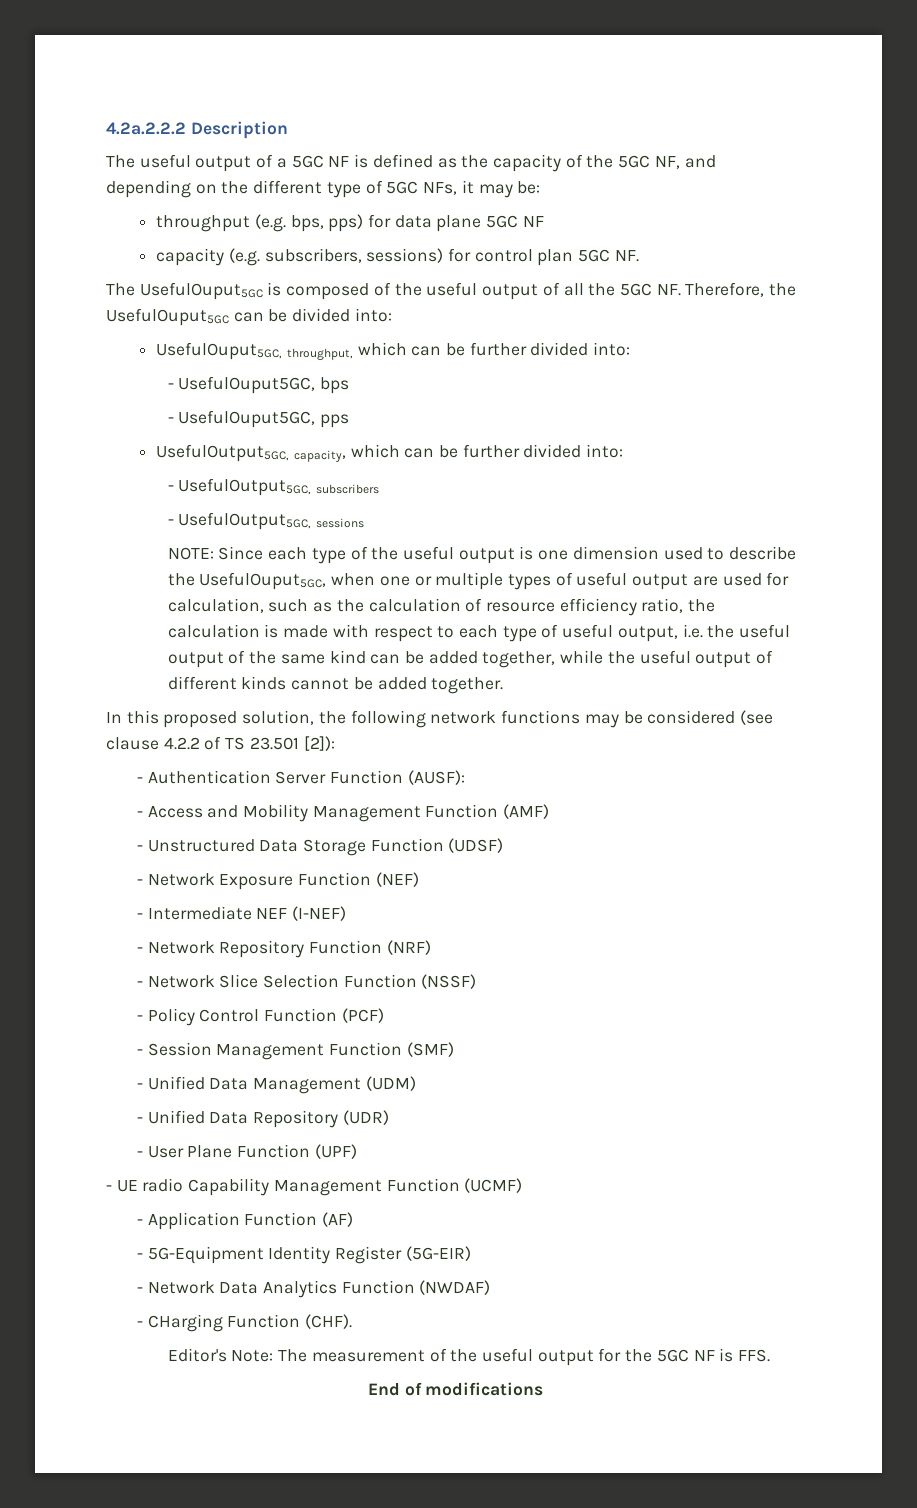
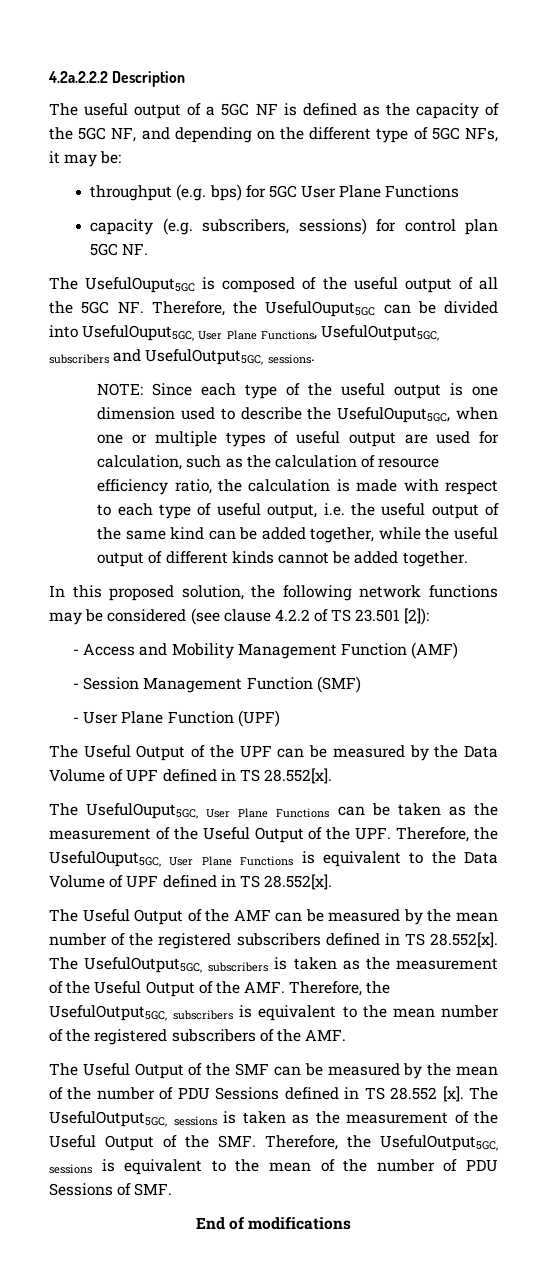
[290,214,544,232] bps, pps) for data plane 5GC NF -> [209,184,460,201] bps) for 5GC User Plane Functions
[354,308,392,322] [156,342,631,360] [167,376,350,394] [167,410,350,428] [156,444,624,462] [167,478,380,496] [167,512,365,530] into: // UsefulOuput5GC, throughput, which can be further divided into: // - UsefulOuput5GC, bps // - UsefulOuput5GC, pps // UsefulOutput5GC, capacity, which can be further divided into: // - UsefulOutput5GC, subscribers // - UsefulOutput5GC, sessions -> [49,325,439,341] [49,349,315,365] into UsefulOuput5GC, User Plane Functions, UsefulOutput5GC, subscribers and UsefulOutput5GC, sessions.
[136,770,465,785] // - Authentication Server Function (AUSF): -> (429, 616) none
[136,838,504,856] [136,872,419,890] [136,906,347,921] [136,940,431,958] [136,974,477,989] [136,1008,384,1026] // - Unstructured Data Storage Function (UDSF) // - Network Exposure Function (NEF) // - Intermediate NEF (I-NEF) // - Network Repository Function (NRF) // - Network Slice Selection Function (NSSF) // - Policy Control Function (PCF) -> (459, 650) none
[136,1076,416,1094] [136,1110,389,1128] // - Unified Data Management (UDM) // - Unified Data Repository (UDR) -> (361, 684) none
[106,1178,523,1196] [136,1212,354,1230] [136,1246,471,1264] [136,1280,491,1298] [136,1314,353,1332] [167,1348,771,1366] - UE radio Capability Management Function (UCMF) // - Application Function (AF) // - 5G-Equipment Identity Register (5G-EIR) // - Network Data Analytics Function (NWDAF) // - CHarging Function (CHF). // Editor's Note: The measurement of the useful output for the 5GC NF is FFS. -> [49,745,499,761] [49,768,333,784] [49,803,498,819] [49,827,499,843] [49,851,498,867] [49,874,333,890] [49,909,498,925] [49,932,498,949] [49,957,499,973] [49,981,391,997] [49,1005,500,1021] [49,1029,347,1045] [49,1063,498,1079] [49,1086,498,1102] [49,1111,498,1127] [49,1135,498,1151] [49,1159,499,1175] [49,1183,173,1196] The Useful Output of the UPF can be measured by the Data Volume of UPF defined in TS 28.552[x]. // The UsefulOuput5GC, User Plane Functions can be taken as the measurement of the Useful Output of the UPF. Therefore, the UsefulOuput5GC, User Plane Functions is equivalent to the Data Volume of UPF defined in TS 28.552[x]. // The Useful Output of the AMF can be measured by the mean number of the registered subscribers defined in TS 28.552[x]. The UsefulOutput5GC, subscribers is taken as the measurement of the Useful Output of the AMF. Therefore, the UsefulOutput5GC, subscribers is equivalent to the mean number of the registered subscribers of the AMF. // The Useful Output of the SMF can be measured by the mean of the number of PDU Sessions defined in TS 28.552 [x]. The UsefulOutput5GC, sessions is taken as the measurement of the Useful Output of the SMF. Therefore, the UsefulOutput5GC, sessions is equivalent to the mean of the number of PDU Sessions of SMF.

